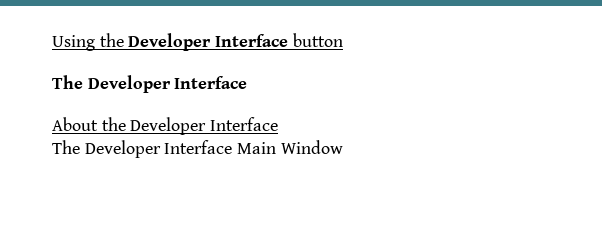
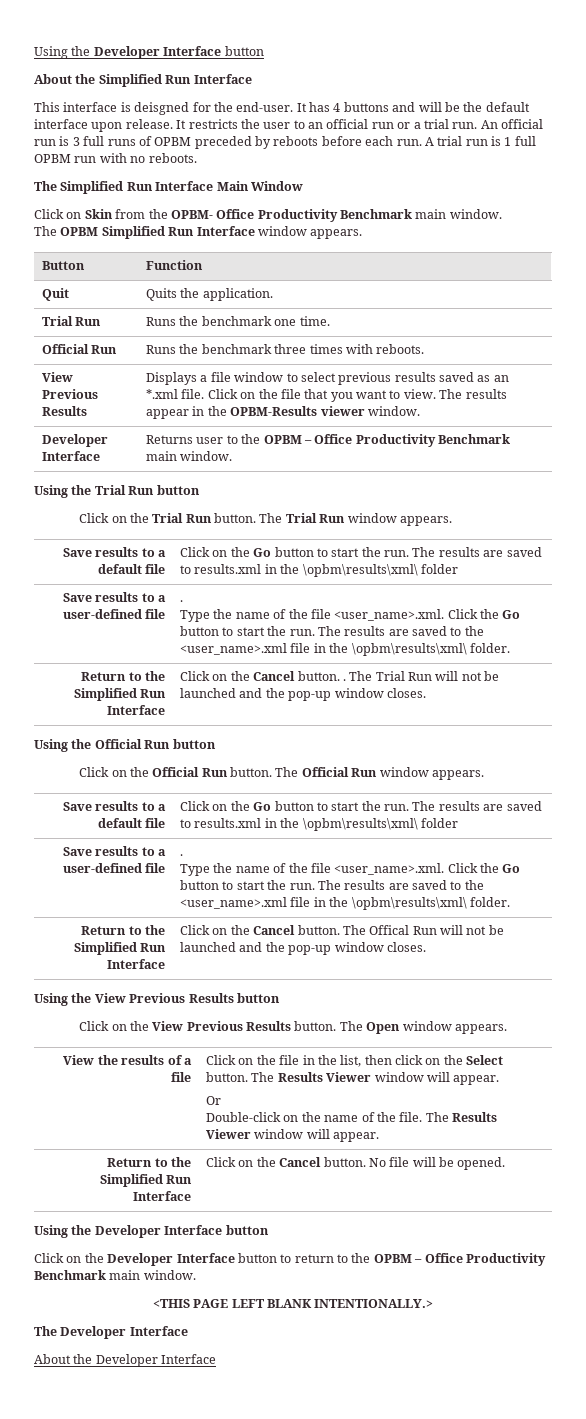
[52,33,343,51] Using the Developer Interface button -> [34,46,264,59] [34,74,252,87] [34,102,530,115] [34,119,543,132] [34,136,536,149] [34,153,197,163] [34,181,303,194] [34,209,502,222] [34,226,363,239] [42,261,86,270] [146,260,204,270] [42,288,70,301] [146,288,273,301] [42,316,102,326] [146,316,330,326] [42,344,118,354] [146,344,425,354] [42,372,74,382] [42,389,99,399] [42,406,88,416] [146,372,509,385] [146,389,507,402] [146,406,420,419] [42,434,109,447] [42,451,101,461] [146,434,511,447] [146,451,233,461] [34,485,200,498] [79,513,452,526] [62,547,166,557] [97,564,165,574] [180,547,542,557] [180,564,458,577] [62,592,166,602] [62,609,165,619] [180,600,184,602] [180,609,521,622] [180,626,484,636] [180,643,510,656] [81,671,165,681] [73,688,166,701] [106,705,165,715] [180,671,500,681] [180,688,426,701] [34,739,216,752] [79,767,484,780] [62,801,166,811] [97,818,165,828] [180,801,542,811] [180,818,458,831] [62,846,166,856] [62,863,165,873] [180,854,184,856] [180,863,521,876] [180,880,484,890] [180,897,510,910] [81,925,165,935] [73,942,166,955] [106,959,165,969] [180,925,504,935] [180,942,426,955] [34,993,280,1006] [79,1021,507,1034] [63,1055,192,1065] [170,1072,191,1082] [206,1055,504,1067] [206,1072,500,1085] [206,1096,222,1105] [206,1112,498,1122] [206,1129,380,1142] [107,1157,191,1167] [99,1174,192,1187] [132,1191,191,1201] [206,1157,506,1170] [34,1225,269,1238] [34,1253,546,1266] [34,1270,196,1280] [152,1299,434,1308] Using the Developer Interface button // About the Simplified Run Interface // This interface is deisgned for the end-user. It has 4 buttons and will be the default interface upon release. It restricts the user to an official run or a trial run. An official run is 3 full runs of OPBM preceded by reboots before each run. A trial run is 1 full OPBM run with no reboots. // The Simplified Run Interface Main Window // Click on Skin from the OPBM- Office Productivity Benchmark main window. // The OPBM Simplified Run Interface window appears. // Button | Function // Quit | Quits the application. // Trial Run | Runs the benchmark one time. // Official Run | Runs the benchmark three times with reboots. // View Previous Results | Displays a file window to select previous results saved as an *.xml file. Click on the file that you want to view. The results appear in the OPBM-Results viewer window. // Developer Interface | Returns user to the OPBM – Office Productivity Benchmark main window. // Using the Trial Run button // Click on the Trial Run button. The Trial Run window appears. // Save results to a default file | Click on the Go button to start the run. The results are saved to results.xml in the \opbm\results\xml\ folder // Save results to a user-defined file | . // Type the name of the file <user_name>.xml. Click the Go button to start the run. The results are saved to the <user_name>.xml file in the \opbm\results\xml\ folder. // Return to the Simplified Run Interface | Click on the Cancel button. . The Trial Run will not be launched and the pop-up window closes. // Using the Official Run button // Click on the Official Run button. The Official Run window appears. // Save results to a default file | Click on the Go button to start the run. The results are saved to results.xml in the \opbm\results\xml\ folder // Save results to a user-defined file | . // Type the name of the file <user_name>.xml. Click the Go button to start the run. The results are saved to the <user_name>.xml file in the \opbm\results\xml\ folder. // Return to the Simplified Run Interface | Click on the Cancel button. The Offical Run will not be launched and the pop-up window closes. // Using the View Previous Results button // Click on the View Previous Results button. The Open window appears. // View the results of a file | Click on the file in the list, then click on the Select button. The Results Viewer window will appear. // Or // Double-click on the name of the file. The Results Viewer window will appear. // Return to the Simplified Run Interface | Click on the Cancel button. No file will be opened. // Using the Developer Interface button // Click on the Developer Interface button to return to the OPBM – Office Productivity Benchmark main window. // <THIS PAGE LEFT BLANK INTENTIONALLY.>
[52,140,343,158] // The Developer Interface Main Window -> (217, 1359) none

